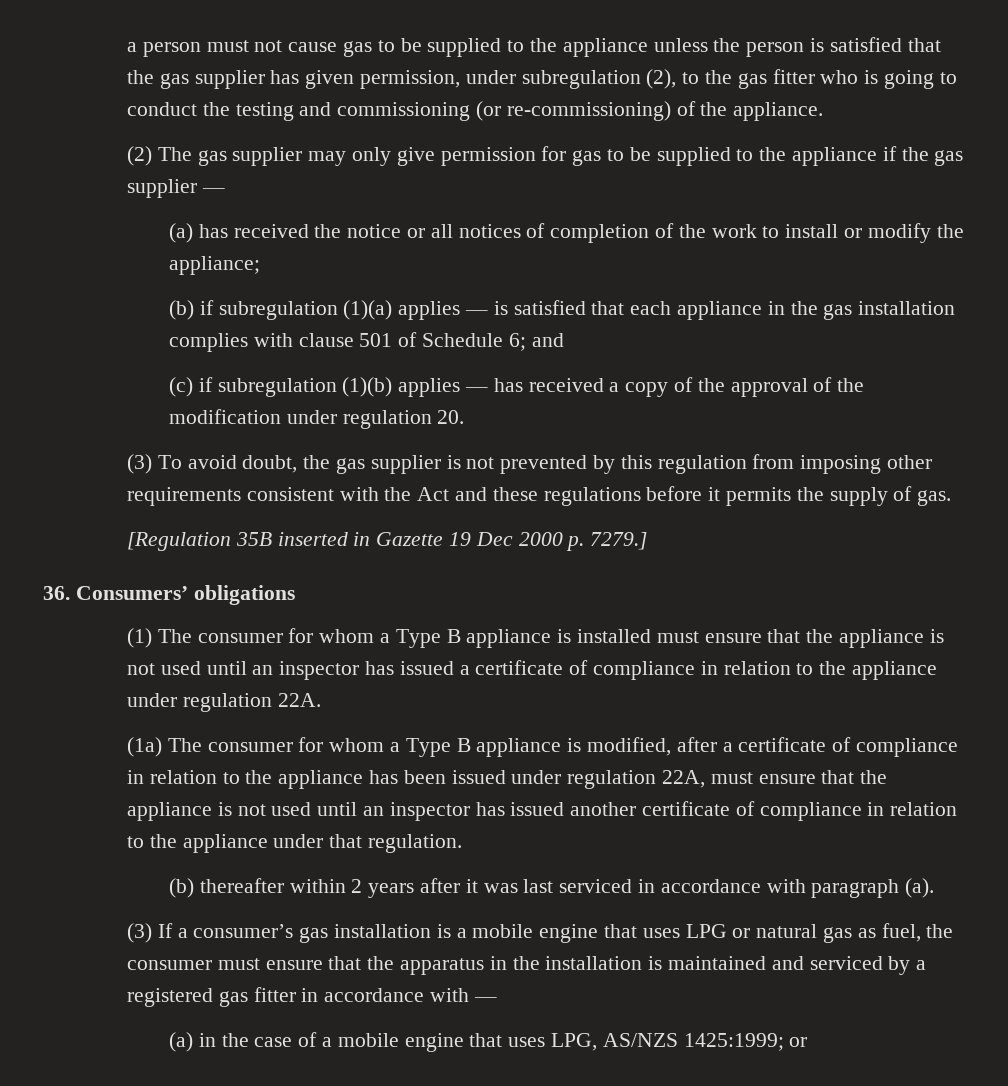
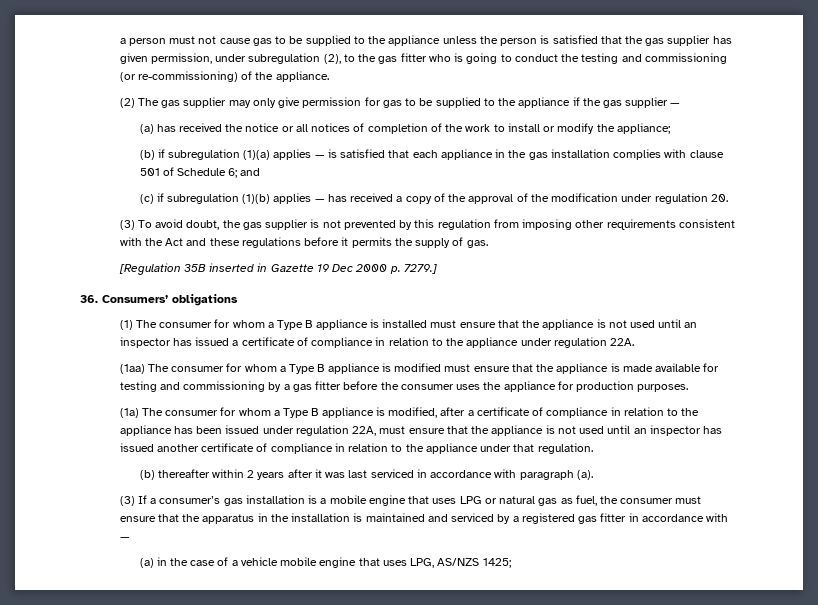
(321, 700) none -> [119,363,720,374] [119,381,689,392] // (1aa) The consumer for whom a Type B appliance is modified must ensure that the appliance is made available for testing and commissioning by a gas fitter before the consumer uses the appliance for production purposes.
(333, 1042) none -> [240,557,278,566] vehicle
[683,1033,808,1051] 1425:1999; or -> [482,558,511,568] 1425;

